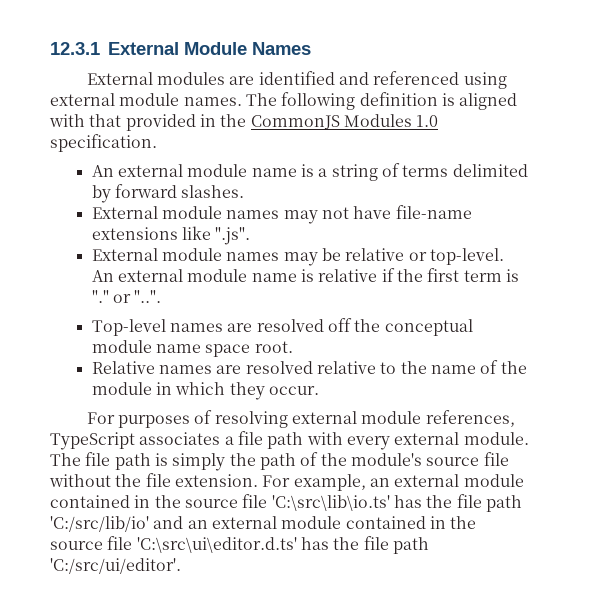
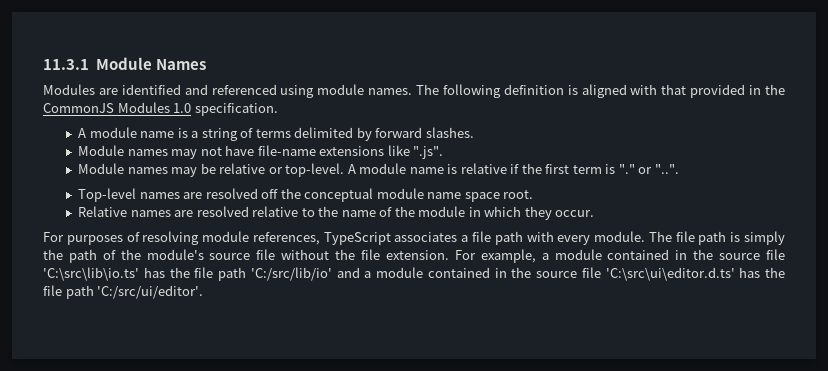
[50,42,179,55] 12.3.1 External -> [43,59,89,70] 11.3.1
[86,72,225,85] External modules -> [43,84,95,95] Modules
[50,93,115,106] external -> (315, 91) none
[91,164,184,177] An external -> [78,128,87,138] A
[91,206,223,219] External module -> [78,145,125,156] Module
[91,248,223,261] External module -> [78,163,125,174] Module
[91,269,184,282] An external -> [347,164,356,174] A
[291,411,357,424] external -> (200, 238) none
[394,432,460,445] external -> (591, 240) none
[369,474,460,487] an external -> [541,253,549,260] a
[187,516,277,529] an external -> [364,271,372,278] a

